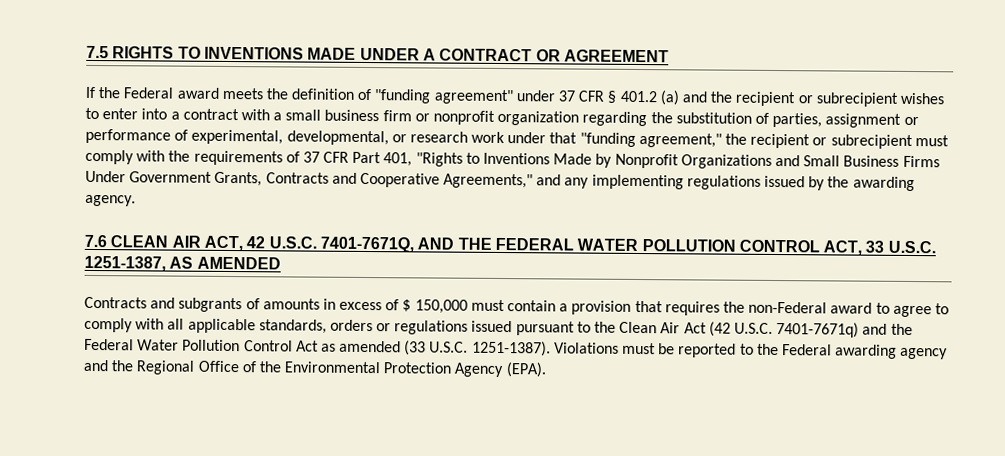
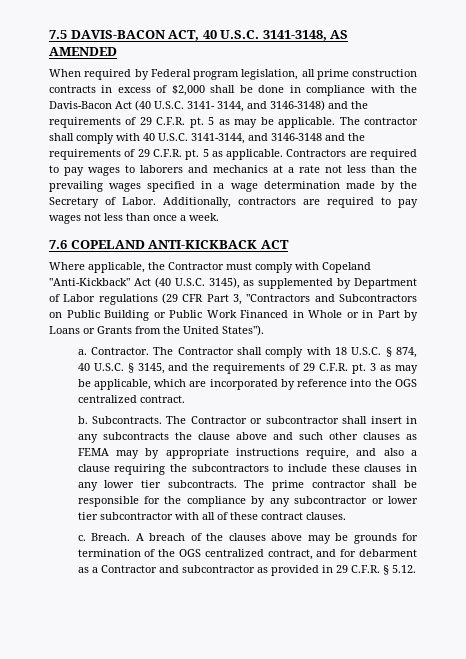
[112,46,669,63] [85,86,944,107] [85,107,919,128] [85,128,949,150] [85,149,940,169] [85,170,915,192] [85,194,136,207] [84,234,936,256] [84,255,281,272] [84,296,949,318] [84,317,913,338] [84,338,949,360] [83,359,547,378] RIGHTS TO INVENTIONS MADE UNDER A CONTRACT OR AGREEMENT // If the Federal award meets the definition of "funding agreement" under 37 CFR § 401.2 (a) and the recipient or subrecipient wishes to enter into a contract with a small business firm or nonprofit organization regarding the substitution of parties, assignment or performance of experimental, developmental, or research work under that "funding agreement," the recipient or subrecipient must comply with the requirements of 37 CFR Part 401, "Rights to Inventions Made by Nonprofit Organizations and Small Business Firms Under Government Grants, Contracts and Cooperative Agreements," and any implementing regulations issued by the awarding agency. // 7.6 CLEAN AIR ACT, 42 U.S.C. 7401-7671Q, AND THE FEDERAL WATER POLLUTION CONTROL ACT, 33 U.S.C. 1251-1387, AS AMENDED // Contracts and subgrants of amounts in excess of $ 150,000 must contain a provision that requires the non-Federal award to agree to comply with all applicable standards, orders or regulations issued pursuant to the Clean Air Act (42 U.S.C. 7401-7671q) and the Federal Water Pollution Control Act as amended (33 U.S.C. 1251-1387). Violations must be reported to the Federal awarding agency and the Regional Office of the Environmental Protection Agency (EPA). -> [70,30,349,41] [49,47,117,56] [49,69,417,80] [49,85,417,96] [49,100,368,112] [49,117,419,128] [49,133,365,144] [49,149,418,160] [49,165,417,176] [49,181,417,192] [49,197,418,208] [49,213,219,224] [49,240,289,249] [49,262,371,273] [49,277,417,289] [49,293,417,305] [49,310,418,321] [49,325,264,336] [77,347,417,358] [77,363,418,374] [77,379,418,390] [77,395,185,403] [77,416,417,424] [77,432,417,443] [77,448,418,459] [77,464,417,475] [77,480,417,491] [77,496,418,507] [77,512,346,520] [77,533,418,544] [77,549,417,560] [77,565,416,576] DAVIS-BACON ACT, 40 U.S.C. 3141-3148, AS AMENDED // When required by Federal program legislation, all prime construction contracts in excess of $2,000 shall be done in compliance with the Davis-Bacon Act (40 U.S.C. 3141- 3144, and 3146-3148) and the requirements of 29 C.F.R. pt. 5 as may be applicable. The contractor shall comply with 40 U.S.C. 3141-3144, and 3146-3148 and the requirements of 29 C.F.R. pt. 5 as applicable. Contractors are required to pay wages to laborers and mechanics at a rate not less than the prevailing wages specified in a wage determination made by the Secretary of Labor. Additionally, contractors are required to pay wages not less than once a week. // 7.6 COPELAND ANTI-KICKBACK ACT // Where applicable, the Contractor must comply with Copeland "Anti-Kickback" Act (40 U.S.C. 3145), as supplemented by Department of Labor regulations (29 CFR Part 3, "Contractors and Subcontractors on Public Building or Public Work Financed in Whole or in Part by Loans or Grants from the United States"). // a. Contractor. The Contractor shall comply with 18 U.S.C. § 874, 40 U.S.C. § 3145, and the requirements of 29 C.F.R. pt. 3 as may be applicable, which are incorporated by reference into the OGS centralized contract. // b. Subcontracts. The Contractor or subcontractor shall insert in any subcontracts the clause above and such other clauses as FEMA may by appropriate instructions require, and also a clause requiring the subcontractors to include these clauses in any lower tier subcontracts. The prime contractor shall be responsible for the compliance by any subcontractor or lower tier subcontractor with all of these contract clauses. // c. Breach. A breach of the clauses above may be grounds for termination of the OGS centralized contract, and for debarment as a Contractor and subcontractor as provided in 29 C.F.R. § 5.12.

